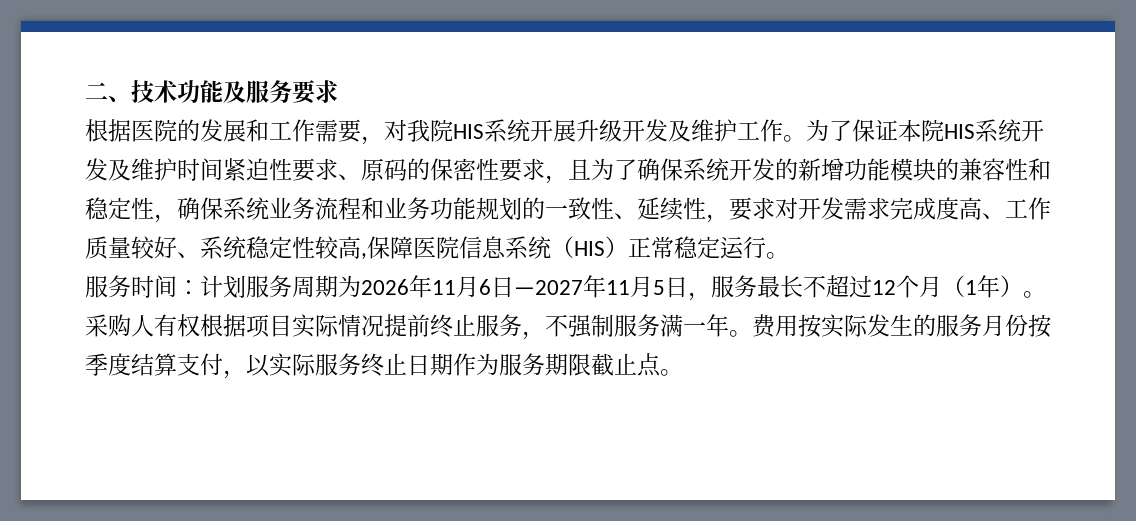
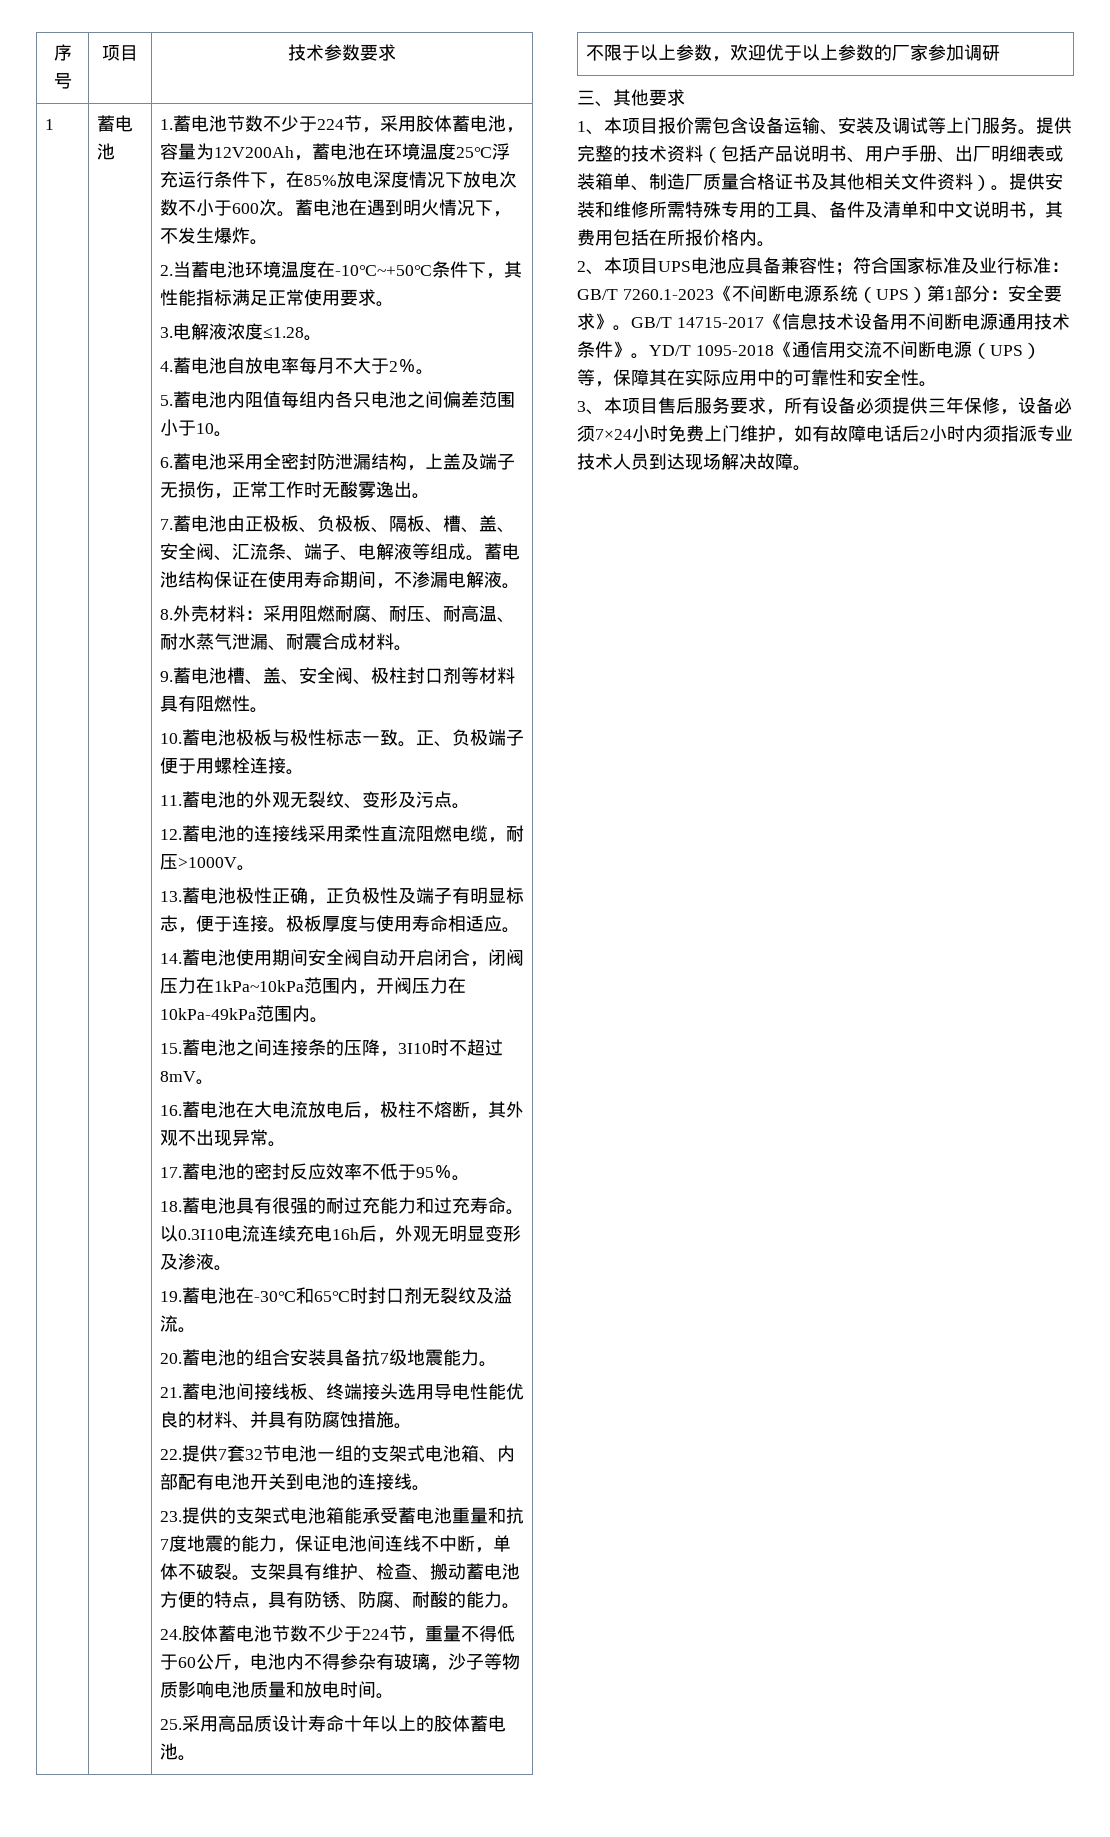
[85,80,338,104] [85,119,1044,145] [85,158,1051,184] [85,197,1051,223] [85,236,789,259] [85,275,1046,301] [85,314,1051,340] [85,353,661,379] 二、技术功能及服务要求 // 根据医院的发展和工作需要，对我院HIS系统开展升级开发及维护工作。为了保证本院HIS系统开发及维护时间紧迫性要求、原码的保密性要求，且为了确保系统开发的新增功能模块的兼容性和稳定性，确保系统业务流程和业务功能规划的一致性、延续性，要求对开发需求完成度高、工作质量较好、系统稳定性较高,保障医院信息系统（HIS）正常稳定运行。 // 服务时间：计划服务周期为2026年11月6日—2027年11月5日，服务最长不超过12个月（1年）。采购人有权根据项目实际情况提前终止服务，不强制服务满一年。费用按实际发生的服务月份按季度结算支付，以实际服务终止日期作为服务期限截止点 -> [53,44,72,61] [53,73,72,89] [102,45,138,61] [288,44,397,61] [44,119,54,130] [96,115,133,132] [96,143,115,160] [159,115,524,133] [159,143,510,161] [159,171,517,189] [159,199,511,217] [159,227,268,245] [159,261,522,279] [159,289,394,307] [159,323,322,341] [159,357,434,375] [159,391,515,408] [159,419,232,437] [159,453,515,471] [159,481,430,499] [159,515,515,533] [159,543,520,561] [159,571,520,589] [159,605,515,623] [159,633,412,651] [159,667,515,685] [159,695,268,713] [159,729,524,747] [159,757,304,775] [159,791,470,809] [159,825,524,843] [159,854,255,871] [159,887,524,905] [159,915,520,933] [159,949,524,967] [159,977,466,995] [159,1005,328,1023] [159,1039,503,1057] [159,1071,214,1085] [159,1101,524,1119] [159,1129,286,1147] [159,1163,470,1181] [159,1197,524,1215] [159,1225,521,1243] [159,1253,232,1271] [159,1287,512,1304] [159,1315,196,1333] [159,1349,497,1367] [159,1383,524,1401] [159,1411,412,1429] [159,1445,515,1463] [159,1473,430,1491] [159,1507,524,1524] [159,1535,511,1553] [159,1563,520,1581] [159,1591,520,1609] [159,1625,515,1643] [159,1653,520,1671] [159,1681,394,1699] [159,1715,506,1732] [159,1743,196,1761] [585,44,1000,62] [577,89,685,107] [577,117,1072,135] [577,145,1063,163] [577,173,1063,191] [577,201,1063,219] [577,229,775,247] [577,257,1069,275] [577,285,1062,303] [577,313,1070,331] [577,341,1041,359] [577,369,937,387] [577,397,1072,415] [577,425,1073,443] [577,453,793,470] 序号 | 项目 | 技术参数要求 // 1 | 蓄电池 | 1.蓄电池节数不少于224节，采用胶体蓄电池，容量为12V200Ah，蓄电池在环境温度25℃浮充运行条件下，在85%放电深度情况下放电次数不小于600次。蓄电池在遇到明火情况下，不发生爆炸。 // 2.当蓄电池环境温度在-10℃~+50℃条件下，其性能指标满足正常使用要求。 // 3.电解液浓度≤1.28。 // 4.蓄电池自放电率每月不大于2％。 // 5.蓄电池内阻值每组内各只电池之间偏差范围小于10。 // 6.蓄电池采用全密封防泄漏结构，上盖及端子无损伤，正常工作时无酸雾逸出。 // 7.蓄电池由正极板、负极板、隔板、槽、盖、安全阀、汇流条、端子、电解液等组成。蓄电池结构保证在使用寿命期间，不渗漏电解液。 // 8.外壳材料：采用阻燃耐腐、耐压、耐高温、耐水蒸气泄漏、耐震合成材料。 // 9.蓄电池槽、盖、安全阀、极柱封口剂等材料具有阻燃性。 // 10.蓄电池极板与极性标志一致。正、负极端子便于用螺栓连接。 // 11.蓄电池的外观无裂纹、变形及污点。 // 12.蓄电池的连接线采用柔性直流阻燃电缆，耐压>1000V。 // 13.蓄电池极性正确，正负极性及端子有明显标志，便于连接。极板厚度与使用寿命相适应。 // 14.蓄电池使用期间安全阀自动开启闭合，闭阀压力在1kPa~10kPa范围内，开阀压力在10kPa-49kPa范围内。 // 15.蓄电池之间连接条的压降，3I10时不超过8mV。 // 16.蓄电池在大电流放电后，极柱不熔断，其外观不出现异常。 // 17.蓄电池的密封反应效率不低于95％。 // 18.蓄电池具有很强的耐过充能力和过充寿命。以0.3I10电流连续充电16h后，外观无明显变形及渗液。 // 19.蓄电池在-30℃和65℃时封口剂无裂纹及溢流。 // 20.蓄电池的组合安装具备抗7级地震能力。 // 21.蓄电池间接线板、终端接头选用导电性能优良的材料、并具有防腐蚀措施。 // 22.提供7套32节电池一组的支架式电池箱、内部配有电池开关到电池的连接线。 // 23.提供的支架式电池箱能承受蓄电池重量和抗7度地震的能力，保证电池间连线不中断，单体不破裂。支架具有维护、检查、搬动蓄电池方便的特点，具有防锈、防腐、耐酸的能力。 // 24.胶体蓄电池节数不少于224节，重量不得低于60公斤，电池内不得参杂有玻璃，沙子等物质影响电池质量和放电时间。 // 25.采用高品质设计寿命十年以上的胶体蓄电池。 // 不限于以上参数，欢迎优于以上参数的厂家参加调研 // 三、其他要求 // 1、本项目报价需包含设备运输、安装及调试等上门服务。提供完整的技术资料（包括产品说明书、用户手册、出厂明细表或装箱单、制造厂质量合格证书及其他相关文件资料）。提供安装和维修所需特殊专用的工具、备件及清单和中文说明书，其费用包括在所报价格内。 // 2、本项目UPS电池应具备兼容性；符合国家标准及业行标准：GB/T 7260.1-2023《不间断电源系统（UPS）第1部分：安全要求》。GB/T 14715-2017《信息技术设备用不间断电源通用技术条件》。YD/T 1095-2018《通信用交流不间断电源（UPS）等，保障其在实际应用中的可靠性和安全性。 // 3、本项目售后服务要求，所有设备必须提供三年保修，设备必须7×24小时免费上门维护，如有故障电话后2小时内须指派专业技术人员到达现场解决故障

